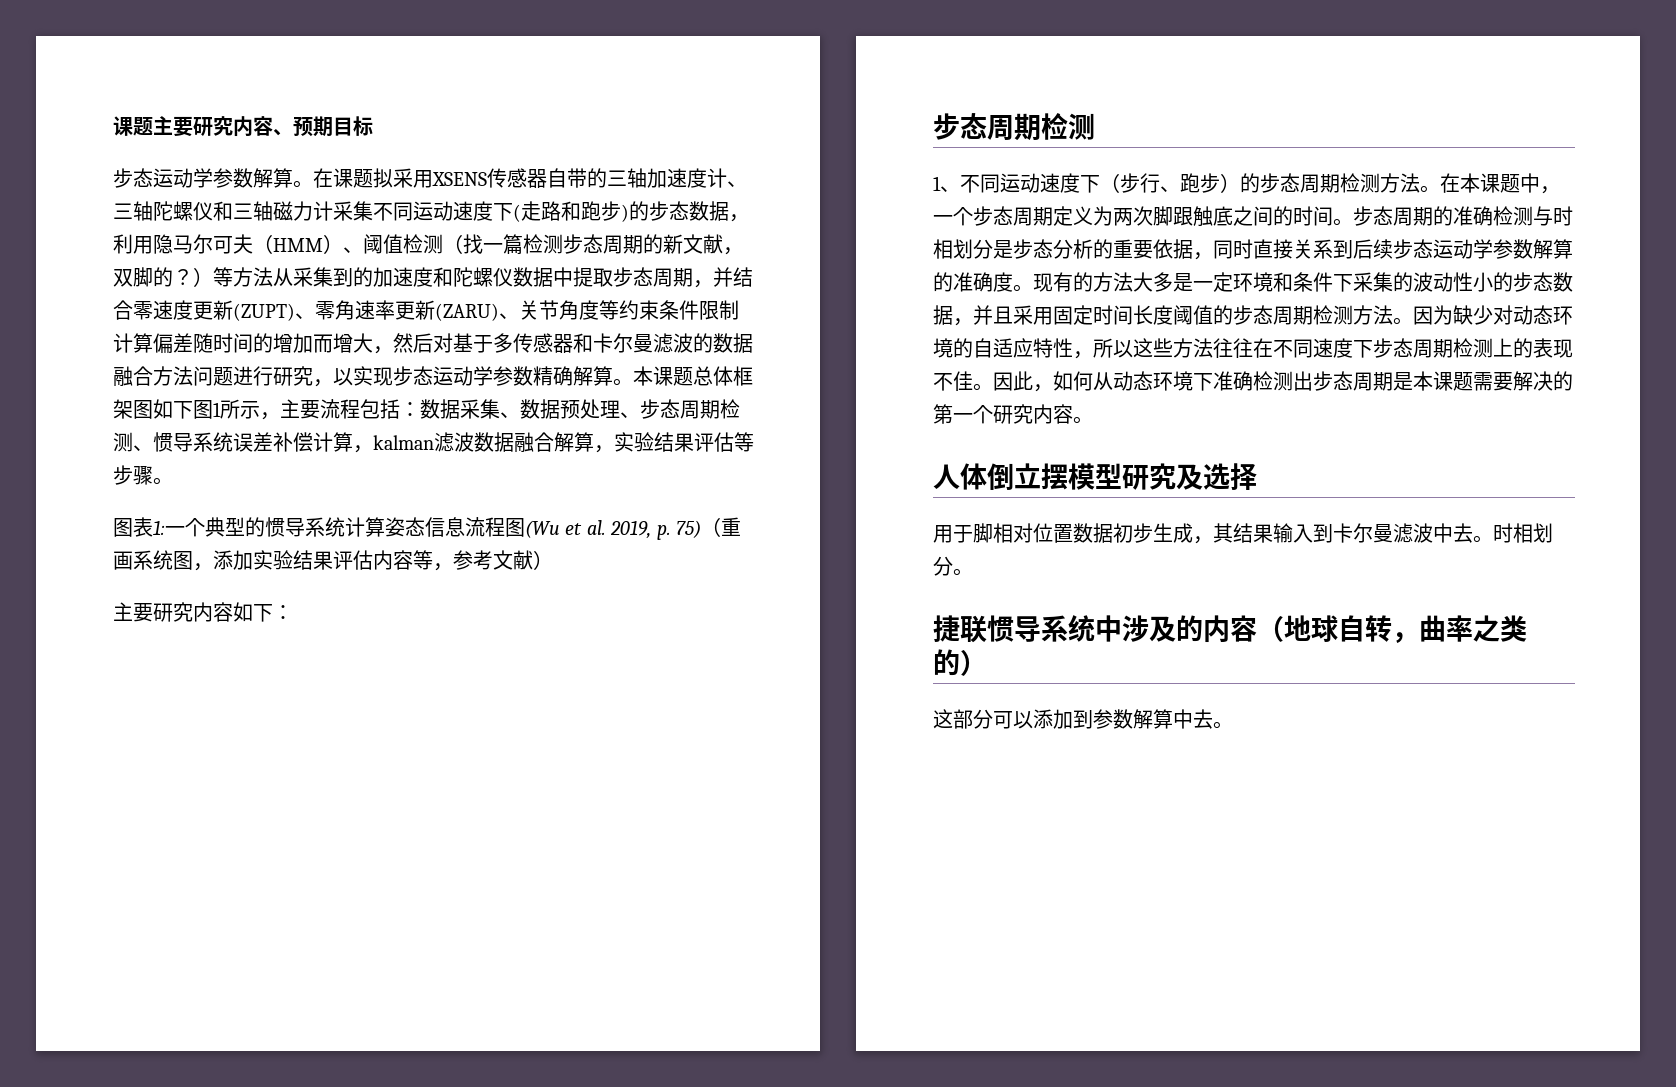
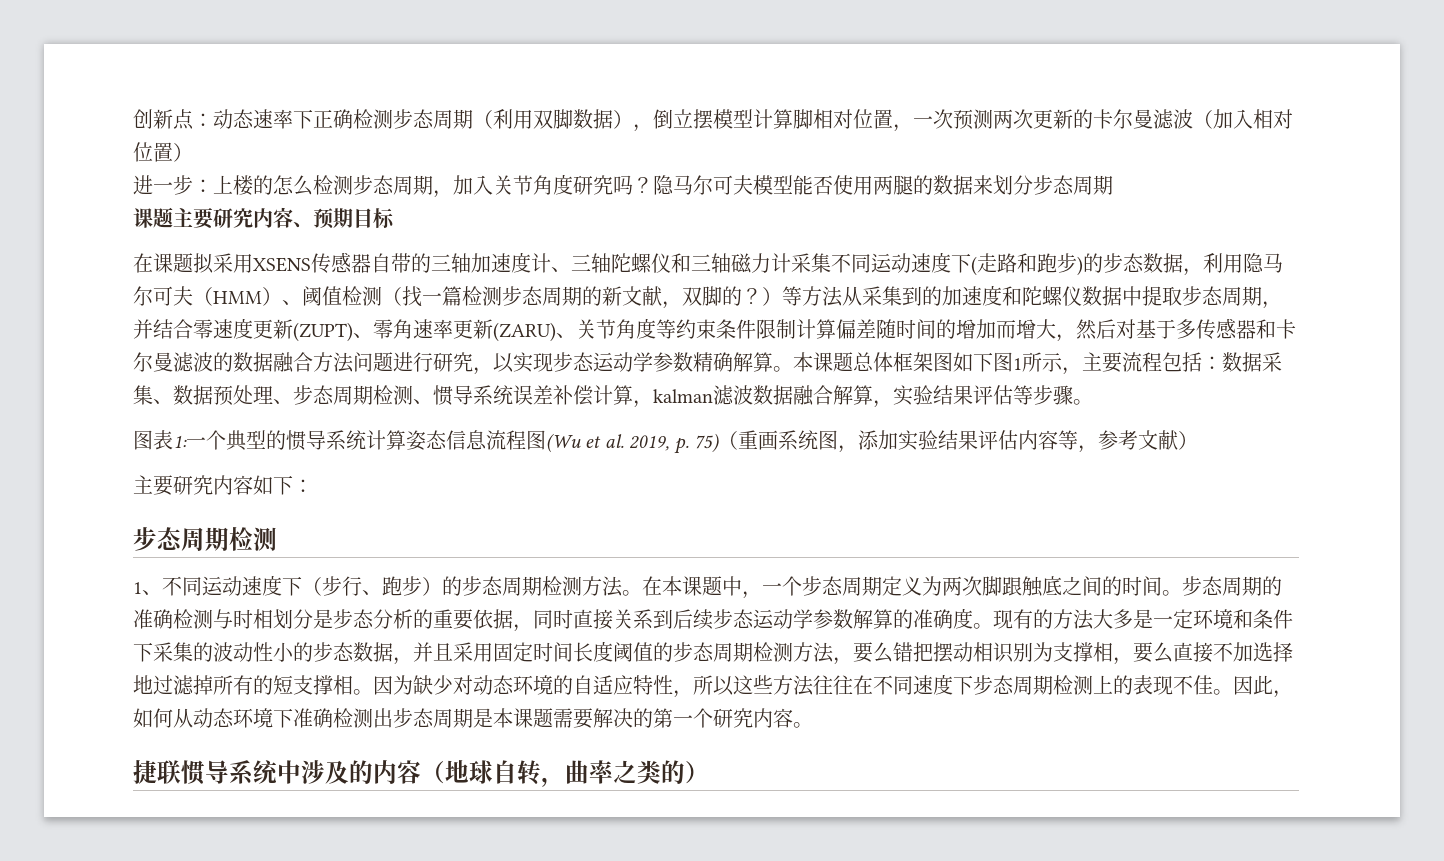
(113, 126) none -> [133,109,1293,132] [133,142,193,162] [133,174,1113,198] 创新点：动态速率下正确检测步态周期（利用双脚数据），倒立摆模型计算脚相对位置，一次预测两次更新的卡尔曼滤波（加入相对位置） // 进一步：上楼的怎么检测步态周期，加入关节角度研究吗？隐马尔可夫模型能否使用两腿的数据来划分步态周期 //
[113,168,313,188] 步态运动学参数解算。 -> (395, 218) none
(1393, 315) none -> [833,642,1293,665] [133,675,353,695] ，要么错把摆动相识别为支撑相，要么直接不加选择地过滤掉所有的短支撑相
[933,463,1257,490] [933,523,1553,544] [933,556,973,576] // 人体倒立摆模型研究及选择 // 用于脚相对位置数据初步生成，其结果输入到卡尔曼滤波中去。时相划分。 -> (813, 725) none
[933,709,1233,729] // 这部分可以添加到参数解算中去。 -> (709, 772) none

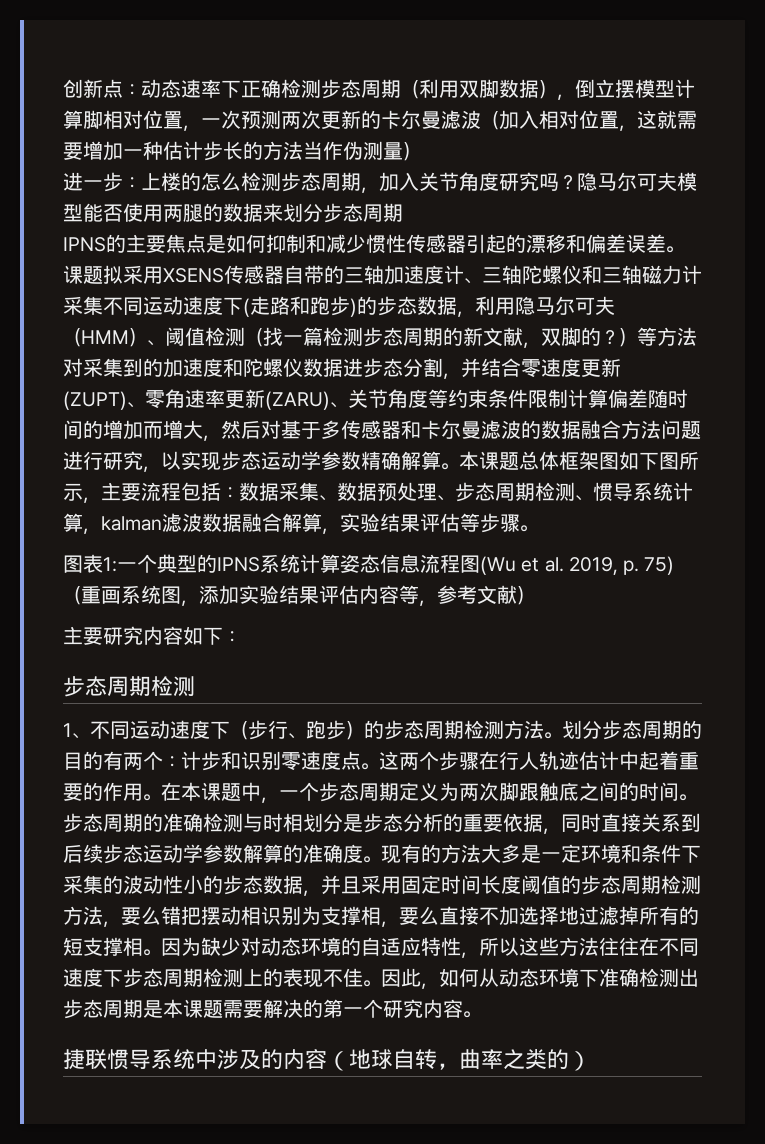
(173, 152) none -> [619,110,697,131] [63,141,403,161] ，这就需要增加一种估计步长的方法当作伪测量
[133,207,395,229] [133,253,153,273] 课题主要研究内容、预期目标 // 在 -> [63,234,684,253] IPNS的主要焦点是如何抑制和减少惯性传感器引起的漂移和偏差误差。
[842,286,862,306] 从 -> [63,358,83,377] 对
[1122,286,1262,306] 中提取步态周期 -> [343,358,443,378] 进步态分割
[1013,358,1022,370] 1 -> (679, 461) none
[513,385,593,406] 误差补偿 -> (673, 491) none
[286,430,326,451] 惯导 -> [217,557,260,572] IPNS
(642, 593) none -> [562,720,702,740] [63,751,699,771] [63,782,161,801] 划分步态周期的目的有两个：计步和识别零速度点。这两个步骤在行人轨迹估计中起着重要的作用。

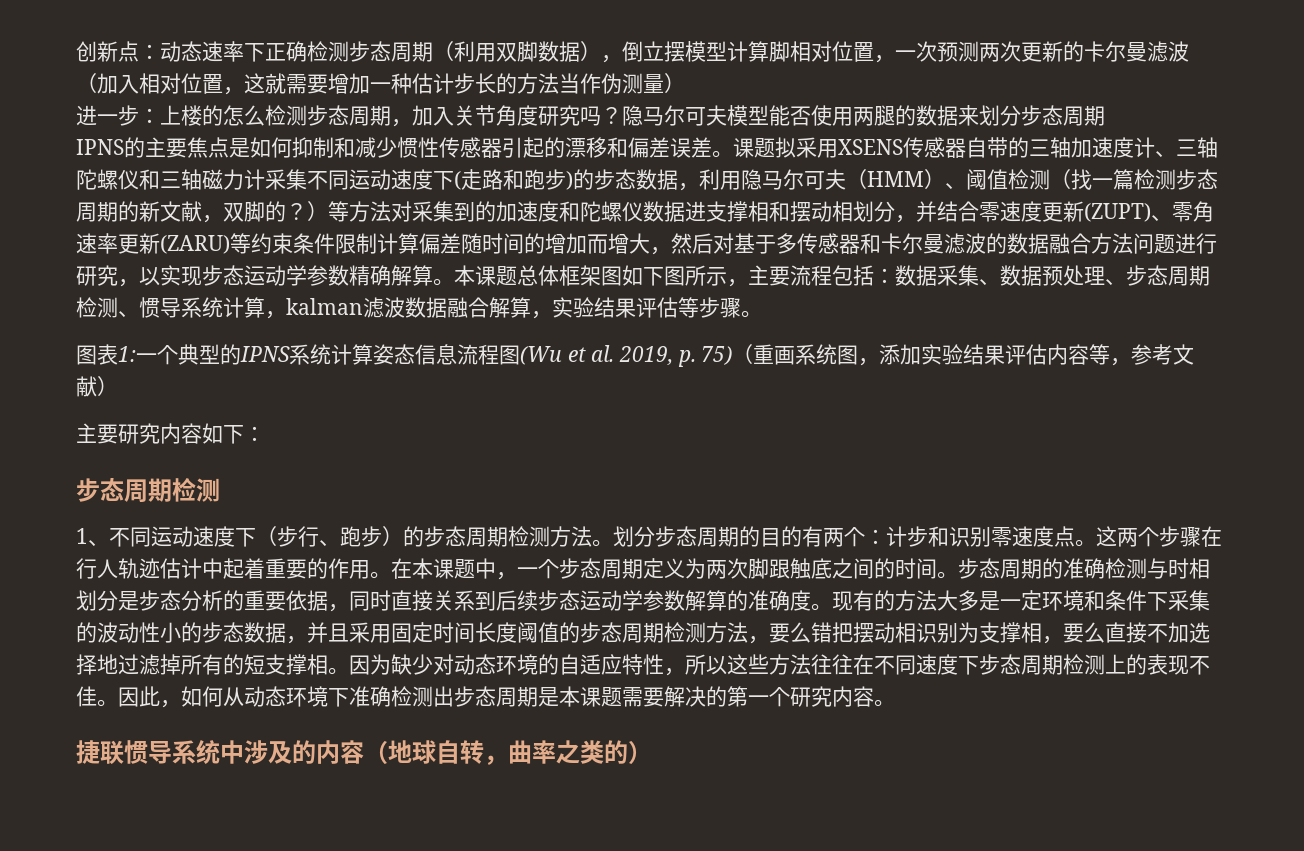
[363,358,443,378] 步态分割 -> [706,201,895,222] 支撑相和摆动相划分
[330,389,428,408] 、关节角度 -> (230, 244) none

